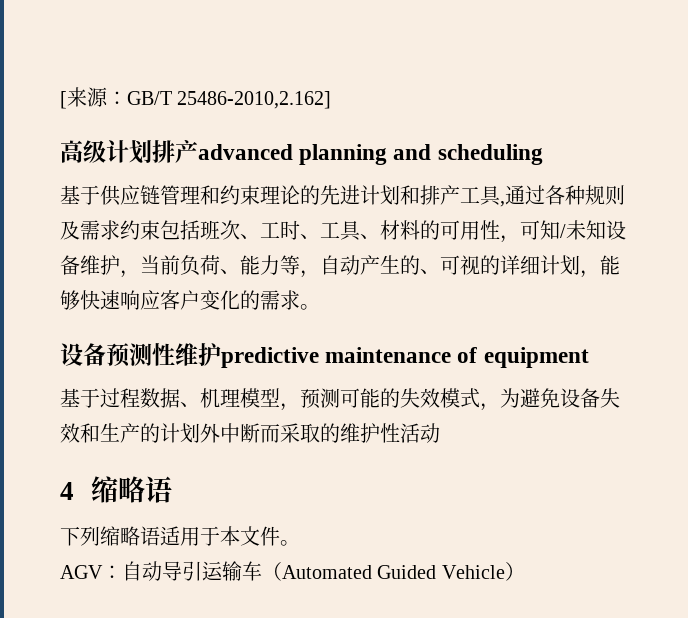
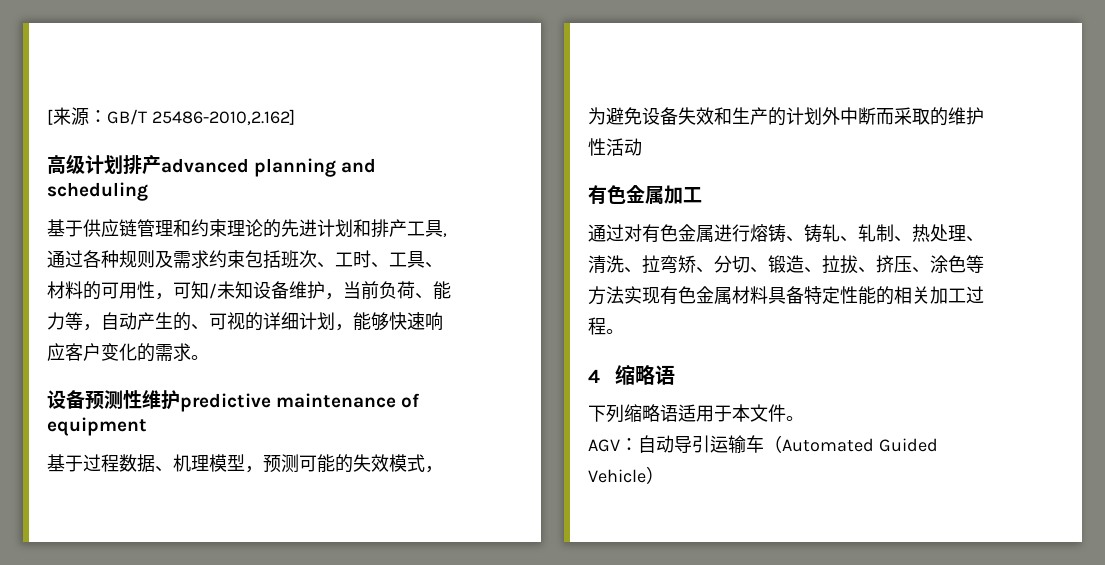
(440, 433) none -> [588,185,702,204] [588,224,984,243] [588,255,984,274] [588,286,984,305] [588,317,624,335] // 有色金属加工 // 通过对有色金属进行熔铸、铸轧、轧制、热处理、清洗、拉弯矫、分切、锻造、拉拔、挤压、涂色等方法实现有色金属材料具备特定性能的相关加工过程。

